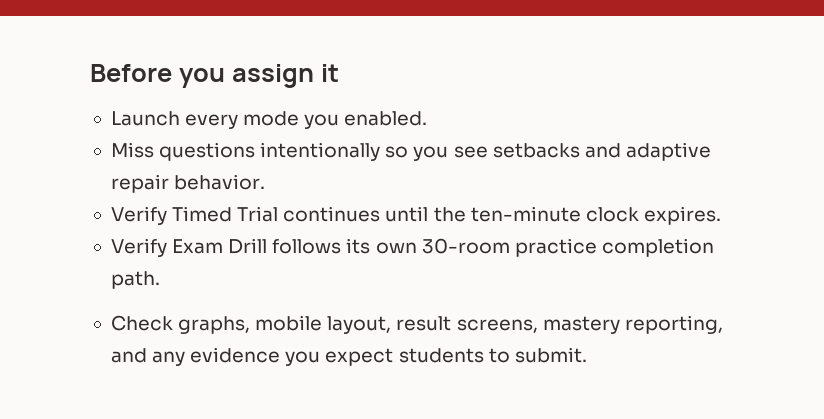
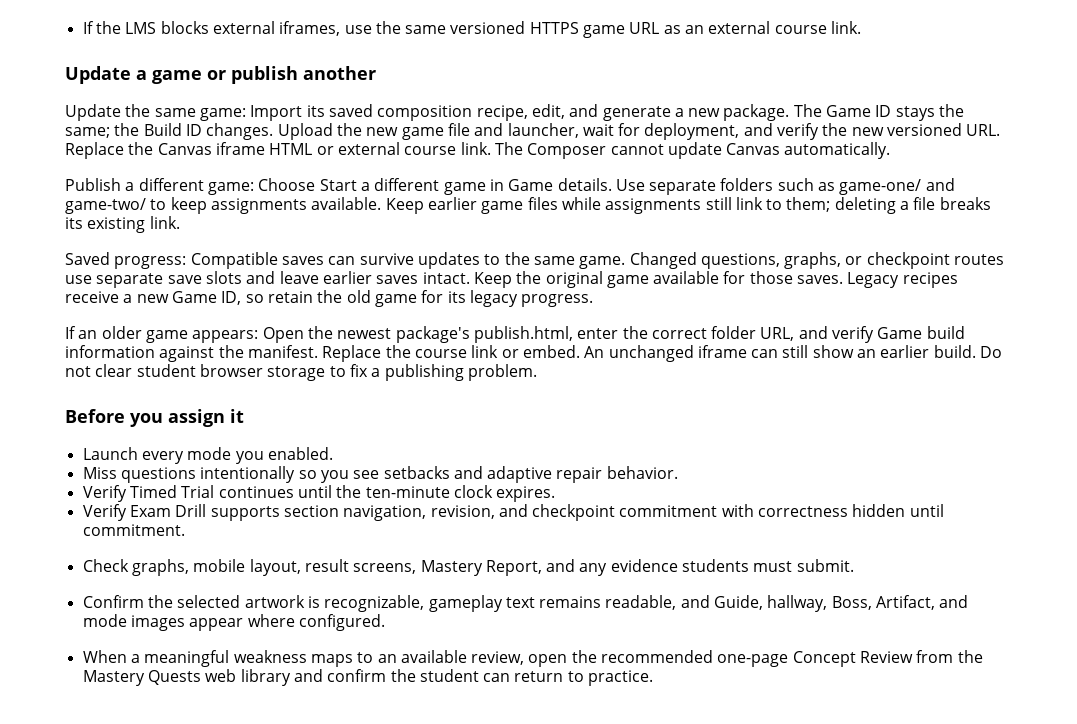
(90, 73) none -> [82,21,862,38] [65,66,376,84] [65,104,965,121] [65,123,1001,140] [65,142,891,159] [65,178,955,195] [65,197,991,214] [65,216,180,233] [65,252,1005,269] [65,271,958,288] [65,290,594,307] [65,326,965,343] [65,345,1003,362] [65,364,537,381] If the LMS blocks external iframes, use the same versioned HTTPS game URL as an external course link. // Update a game or publish another // Update the same game: Import its saved composition recipe, edit, and generate a new package. The Game ID stays the same; the Build ID changes. Upload the new game file and launcher, wait for deployment, and verify the new versioned URL. Replace the Canvas iframe HTML or external course link. The Composer cannot update Canvas automatically. // Publish a different game: Choose Start a different game in Game details. Use separate folders such as game-one/ and game-two/ to keep assignments available. Keep earlier game files while assignments still link to them; deleting a file breaks its existing link. // Saved progress: Compatible saves can survive updates to the same game. Changed questions, graphs, or checkpoint routes use separate save slots and leave earlier saves intact. Keep the original game available for those saves. Legacy recipes receive a new Game ID, so retain the old game for its legacy progress. // If an older game appears: Open the newest package's publish.html, enter the correct folder URL, and verify Game build information against the manifest. Replace the course link or embed. An unchanged iframe can still show an earlier build. Do not clear student browser storage to fix a publishing problem. //
[272,238,714,257] [110,271,160,289] follows its own 30-room practice completion path. -> [210,504,944,521] [82,524,185,536] supports section navigation, revision, and checkpoint commitment with correctness hidden until commitment.
[542,315,723,334] mastery reporting, -> [420,560,542,576] Mastery Report,
[285,347,587,366] you expect students to submit. -> [682,559,854,572] [82,595,969,612] [82,614,385,631] [82,650,983,667] [82,669,654,686] students must submit. // Confirm the selected artwork is recognizable, gameplay text remains readable, and Guide, hallway, Boss, Artifact, and mode images appear where configured. // When a meaningful weakness maps to an available review, open the recommended one-page Concept Review from the Mastery Quests web library and confirm the student can return to practice.

